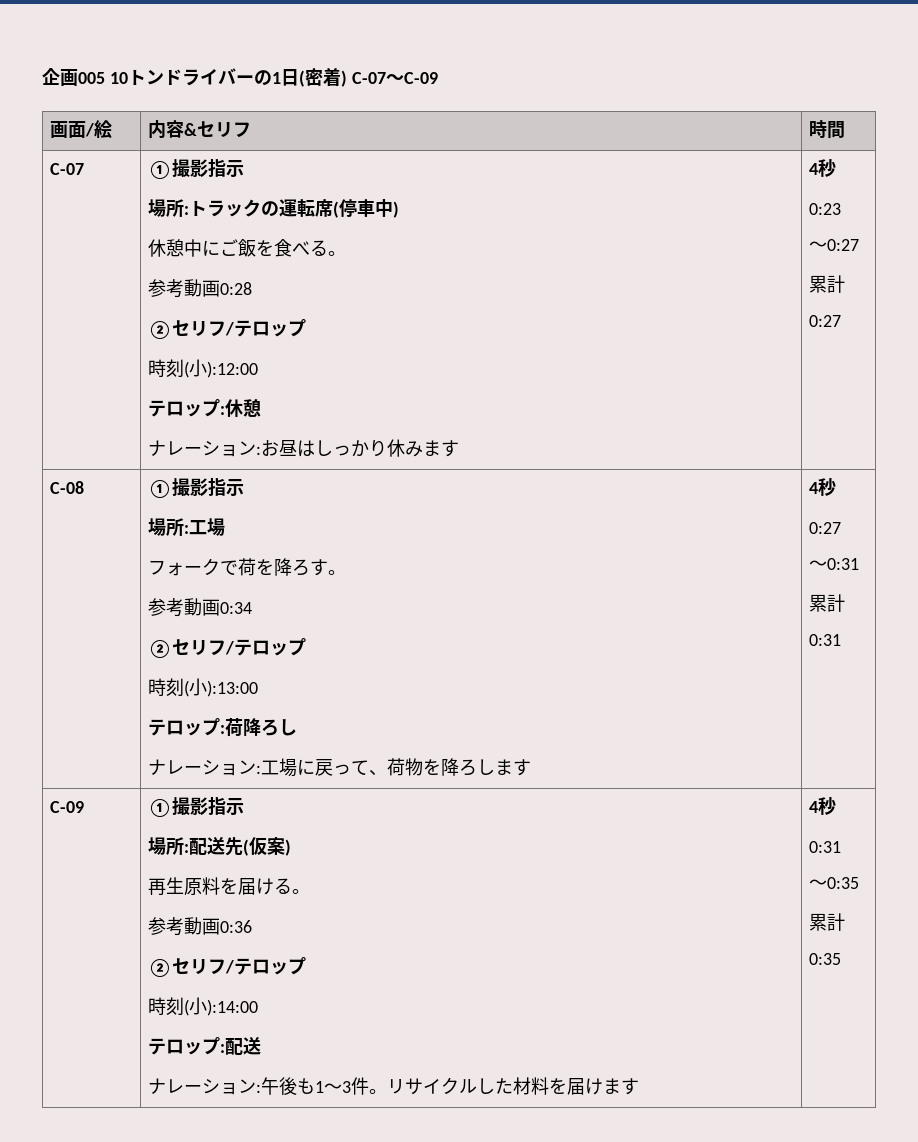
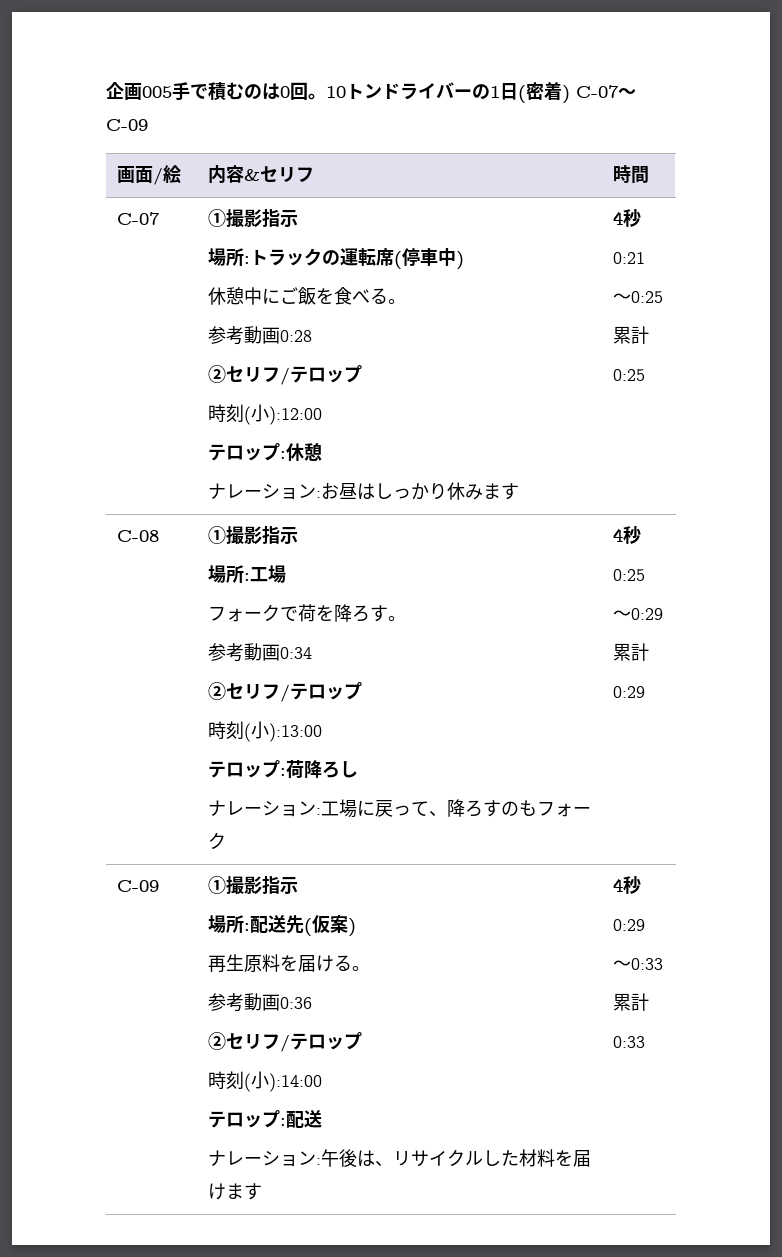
(105, 78) none -> [172,82,326,101] 手で積むのは0回。
[809,203,842,215] [809,239,860,251] [809,275,846,293] [809,315,842,327] 0:23 // 〜0:27 // 累計 // 0:27 -> [613,252,646,264] [613,291,664,303] [613,326,650,344] [613,369,646,381] 0:21 // 〜0:25 // 累計 // 0:25
[387,758,532,776] [809,478,837,496] [809,522,842,534] [809,558,860,570] [809,594,846,612] [809,634,842,646] 荷物を降ろします | 4秒 // 0:27 // 〜0:31 // 累計 // 0:31 -> [447,799,592,817] [208,832,227,850] [613,526,642,544] [613,569,646,581] [613,608,664,620] [613,643,650,661] [613,686,646,698] 降ろすのもフォーク | 4秒 // 0:25 // 〜0:29 // 累計 // 0:29
[297,1077,388,1095] も1〜3件。 -> [357,1150,394,1167] は、
[809,841,842,853] [809,877,860,889] [809,913,846,931] [809,953,842,965] 0:31 // 〜0:35 // 累計 // 0:35 -> [613,919,646,931] [613,958,664,970] [613,993,650,1011] [613,1036,646,1048] 0:29 // 〜0:33 // 累計 // 0:33

